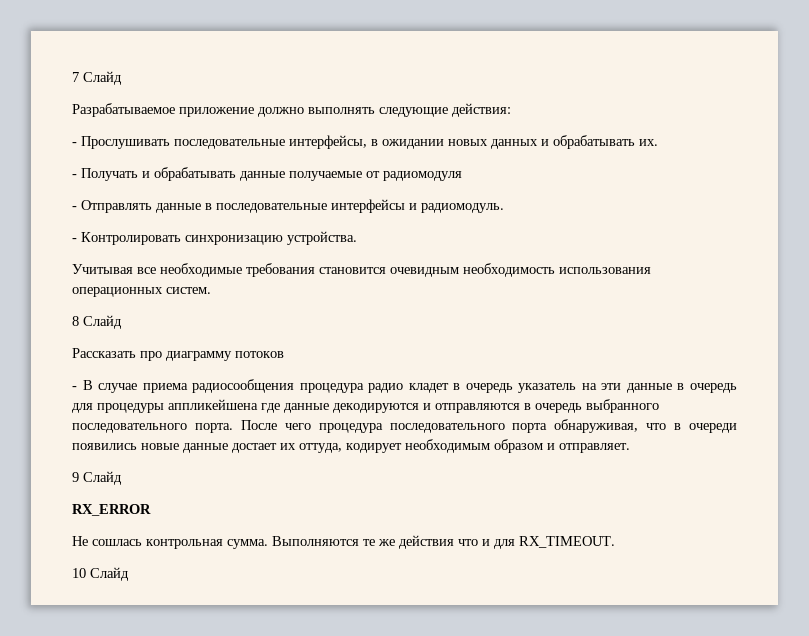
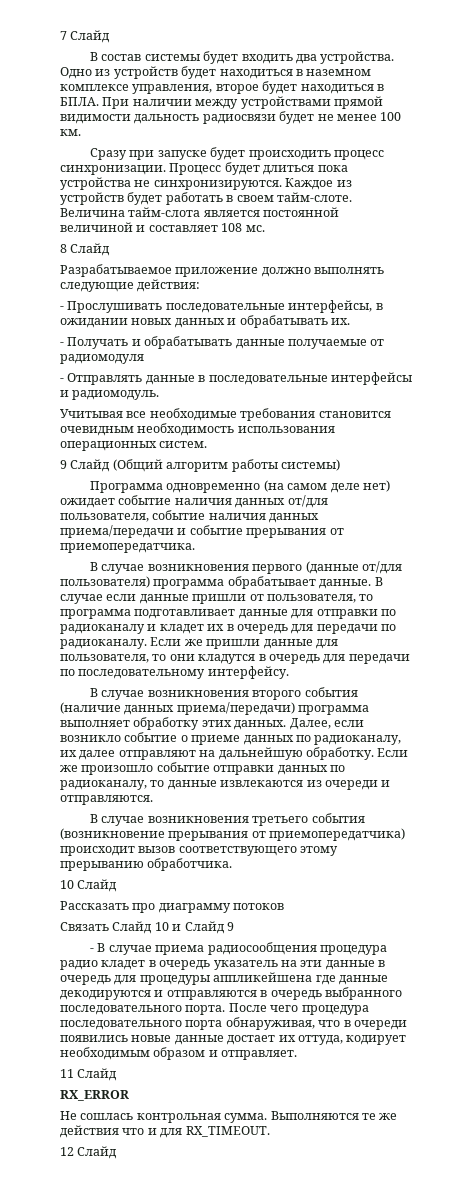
(122, 78) none -> [90,51,395,64] [60,66,372,79] [60,81,384,94] [60,96,383,109] [60,111,402,124] [60,129,81,136] [90,147,384,160] [60,162,348,175] [60,177,352,190] [60,192,352,205] [60,207,340,217] [60,222,265,232] [60,243,111,256] // В состав системы будет входить два устройства. Одно из устройств будет находиться в наземном комплексе управления, второе будет находиться в БПЛА. При наличии между устройствами прямой видимости дальность радиосвязи будет не менее 100 км. // Сразу при запуске будет происходить процесс синхронизации. Процесс будет длиться пока устройства не синхронизируются. Каждое из устройств будет работать в своем тайм-слоте. Величина тайм-слота является постоянной величиной и составляет 108 мс. // 8 Слайд
[72,231,357,245] // - Контролировать синхронизацию устройства. -> (160, 395) none
[72,316,79,326] 8 -> [60,459,340,472] [90,480,390,493] [60,495,328,508] [60,510,320,523] [60,525,344,538] [60,543,195,553] [90,561,402,574] [60,576,383,589] [60,594,374,604] [60,609,396,619] [60,624,396,634] [60,637,338,649] [60,654,410,664] [60,666,289,679] [90,687,358,700] [60,702,370,715] [60,717,364,730] [60,732,402,745] [60,747,409,760] [60,762,345,775] [60,780,391,790] [60,795,153,805] [90,813,365,826] [60,828,406,841] [60,846,339,856] [60,858,233,871] [60,880,74,889] 9 Слайд (Общий алгоритм работы системы) // Программа одновременно (на самом деле нет) ожидает событие наличия данных от/для пользователя, событие наличия данных приема/передачи и событие прерывания от приемопередатчика. // В случае возникновения первого (данные от/для пользователя) программа обрабатывает данные. В случае если данные пришли от пользователя, то программа подготавливает данные для отправки по радиоканалу и кладет их в очередь для передачи по радиоканалу. Если же пришли данные для пользователя, то они кладутся в очередь для передачи по последовательному интерфейсу. // В случае возникновения второго события (наличие данных приема/передачи) программа выполняет обработку этих данных. Далее, если возникло событие о приеме данных по радиоканалу, их далее отправляют на дальнейшую обработку. Если же произошло событие отправки данных по радиоканалу, то данные извлекаются из очереди и отправляются. // В случае возникновения третьего события (возникновение прерывания от приемопередатчика) происходит вызов соответствующего этому прерыванию обработчика. // 10
(284, 354) none -> [60,921,234,934] // Связать Слайд 10 и Слайд 9
[72,472,79,482] 9 -> [60,1069,74,1078] 11
[72,568,86,578] 10 -> [60,1147,74,1156] 12

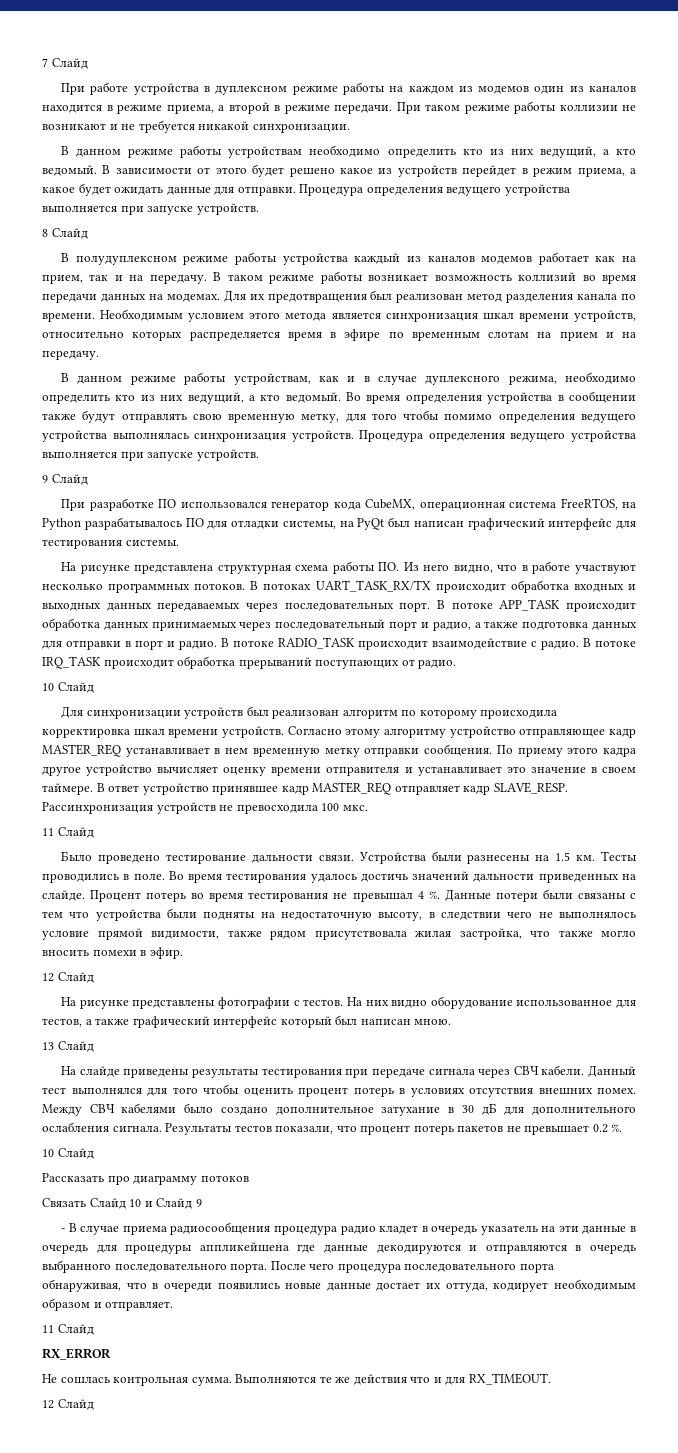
[90,51,395,64] [60,66,372,79] [60,81,384,94] [60,96,383,109] [60,111,402,124] [60,129,81,136] [90,147,384,160] [60,162,348,175] [60,177,352,190] [60,192,352,205] [60,207,340,217] [60,222,265,232] [60,243,111,256] [60,264,385,277] [60,279,201,292] [60,300,383,313] [60,315,350,328] [60,336,385,349] [60,354,144,364] [60,372,412,385] [60,390,160,400] [60,408,391,421] [60,423,335,436] [60,441,208,451] [60,459,340,472] [90,480,390,493] [60,495,328,508] [60,510,320,523] [60,525,344,538] [60,543,195,553] [90,561,402,574] [60,576,383,589] [60,594,374,604] [60,609,396,619] [60,624,396,634] [60,637,338,649] [60,654,410,664] [60,666,289,679] [90,687,358,700] [60,702,370,715] [60,717,364,730] [60,732,402,745] [60,747,409,760] [60,762,345,775] [60,780,391,790] [60,795,153,805] [90,813,365,826] [60,828,406,841] [60,846,339,856] [60,858,233,871] В состав системы будет входить два устройства. Одно из устройств будет находиться в наземном комплексе управления, второе будет находиться в БПЛА. При наличии между устройствами прямой видимости дальность радиосвязи будет не менее 100 км. // Сразу при запуске будет происходить процесс синхронизации. Процесс будет длиться пока устройства не синхронизируются. Каждое из устройств будет работать в своем тайм-слоте. Величина тайм-слота является постоянной величиной и составляет 108 мс. // 8 Слайд // Разрабатываемое приложение должно выполнять следующие действия: // - Прослушивать последовательные интерфейсы, в ожидании новых данных и обрабатывать их. // - Получать и обрабатывать данные получаемые от радиомодуля // - Отправлять данные в последовательные интерфейсы и радиомодуль. // Учитывая все необходимые требования становится очевидным необходимость использования операционных систем. // 9 Слайд (Общий алгоритм работы системы) // Программа одновременно (на самом деле нет) ожидает событие наличия данных от/для пользователя, событие наличия данных приема/передачи и событие прерывания от приемопередатчика. // В случае возникновения первого (данные от/для пользователя) программа обрабатывает данные. В случае если данные пришли от пользователя, то программа подготавливает данные для отправки по радиоканалу и кладет их в очередь для передачи по радиоканалу. Если же пришли данные для пользователя, то они кладутся в очередь для передачи по последовательному интерфейсу. // В случае возникновения второго события (наличие данных приема/передачи) программа выполняет обработку этих данных. Далее, если возникло событие о приеме данных по радиоканалу, их далее отправляют на дальнейшую обработку. Если же произошло событие отправки данных по радиоканалу, то данные извлекаются из очереди и отправляются. // В случае возникновения третьего события (возникновение прерывания от приемопередатчика) происходит вызов соответствующего этому прерыванию обработчика. -> [61,82,637,95] [42,101,636,114] [42,120,350,133] [61,145,636,158] [42,164,637,177] [42,183,570,196] [42,203,259,215] [42,228,88,239] [61,252,636,265] [42,271,636,284] [42,290,636,303] [42,309,636,322] [42,329,636,341] [42,350,99,360] [61,372,636,385] [42,391,636,404] [42,410,636,423] [42,430,636,442] [42,449,259,461] [42,474,88,485] [61,498,636,511] [42,517,636,530] [42,539,179,549] [61,561,637,574] [42,580,636,593] [42,599,636,612] [42,618,637,631] [42,637,636,650] [42,656,457,669] [42,682,94,693] [61,706,558,719] [42,726,636,738] [42,744,637,757] [42,764,636,776] [42,782,568,795] [42,802,368,814] [42,827,94,838] [61,851,637,864] [42,871,636,883] [42,889,636,902] [42,908,636,921] [42,928,636,940] [42,947,183,959] [42,972,94,983] [61,996,637,1009] [42,1015,452,1028] [42,1041,94,1052] [61,1065,637,1078] [42,1084,636,1097] [42,1103,637,1116] [42,1122,623,1135] При работе устройства в дуплексном режиме работы на каждом из модемов один из каналов находится в режиме приема, а второй в режиме передачи. При таком режиме работы коллизии не возникают и не требуется никакой синхронизации. // В данном режиме работы устройствам необходимо определить кто из них ведущий, а кто ведомый. В зависимости от этого будет решено какое из устройств перейдет в режим приема, а какое будет ожидать данные для отправки. Процедура определения ведущего устройства выполняется при запуске устройств. // 8 Слайд // В полудуплексном режиме работы устройства каждый из каналов модемов работает как на прием, так и на передачу. В таком режиме работы возникает возможность коллизий во время передачи данных на модемах. Для их предотвращения был реализован метод разделения канала по времени. Необходимым условием этого метода является синхронизация шкал времени устройств, относительно которых распределяется время в эфире по временным слотам на прием и на передачу. // В данном режиме работы устройствам, как и в случае дуплексного режима, необходимо определить кто из них ведущий, а кто ведомый. Во время определения устройства в сообщении также будут отправлять свою временную метку, для того чтобы помимо определения ведущего устройства выполнялась синхронизация устройств. Процедура определения ведущего устройства выполняется при запуске устройств. // 9 Слайд // При разработке ПО использовался генератор кода CubeMX, операционная система FreeRTOS, на Python разрабатывалось ПО для отладки системы, на PyQt был написан графический интерфейс для тестирования системы. // На рисунке представлена структурная схема работы ПО. Из него видно, что в работе участвуют несколько программных потоков. В потоках UART_TASK_RX/TX происходит обработка входных и выходных данных передаваемых через последовательных порт. В потоке APP_TASK происходит обработка данных принимаемых через последовательный порт и радио, а также подготовка данных для отправки в порт и радио. В потоке RADIO_TASK происходит взаимодействие с радио. В потоке IRQ_TASK происходит обработка прерываний поступающих от радио. // 10 Слайд // Для синхронизации устройств был реализован алгоритм по которому происходила корректировка шкал времени устройств. Согласно этому алгоритму устройство отправляющее кадр MASTER_REQ устанавливает в нем временную метку отправки сообщения. По приему этого кадра другое устройство вычисляет оценку времени отправителя и устанавливает это значение в своем таймере. В ответ устройство принявшее кадр MASTER_REQ отправляет кадр SLAVE_RESP. Рассинхронизация устройств не превосходила 100 мкс. // 11 Слайд // Было проведено тестирование дальности связи. Устройства были разнесены на 1.5 км. Тесты проводились в поле. Во время тестирования удалось достичь значений дальности приведенных на слайде. Процент потерь во время тестирования не превышал 4 %. Данные потери были связаны с тем что устройства были подняты на недостаточную высоту, в следствии чего не выполнялось условие прямой видимости, также рядом присутствовала жилая застройка, что также могло вносить помехи в эфир. // 12 Слайд // На рисунке представлены фотографии с тестов. На них видно оборудование использованное для тестов, а также графический интерфейс который был написан мною. // 13 Слайд // На слайде приведены результаты тестирования при передаче сигнала через СВЧ кабели. Данный тест выполнялся для того чтобы оценить процент потерь в условиях отсутствия внешних помех. Между СВЧ кабелями было создано дополнительное затухание в 30 дБ для дополнительного ослабления сигнала. Результаты тестов показали, что процент потерь пакетов не превышает 0.2 %.

